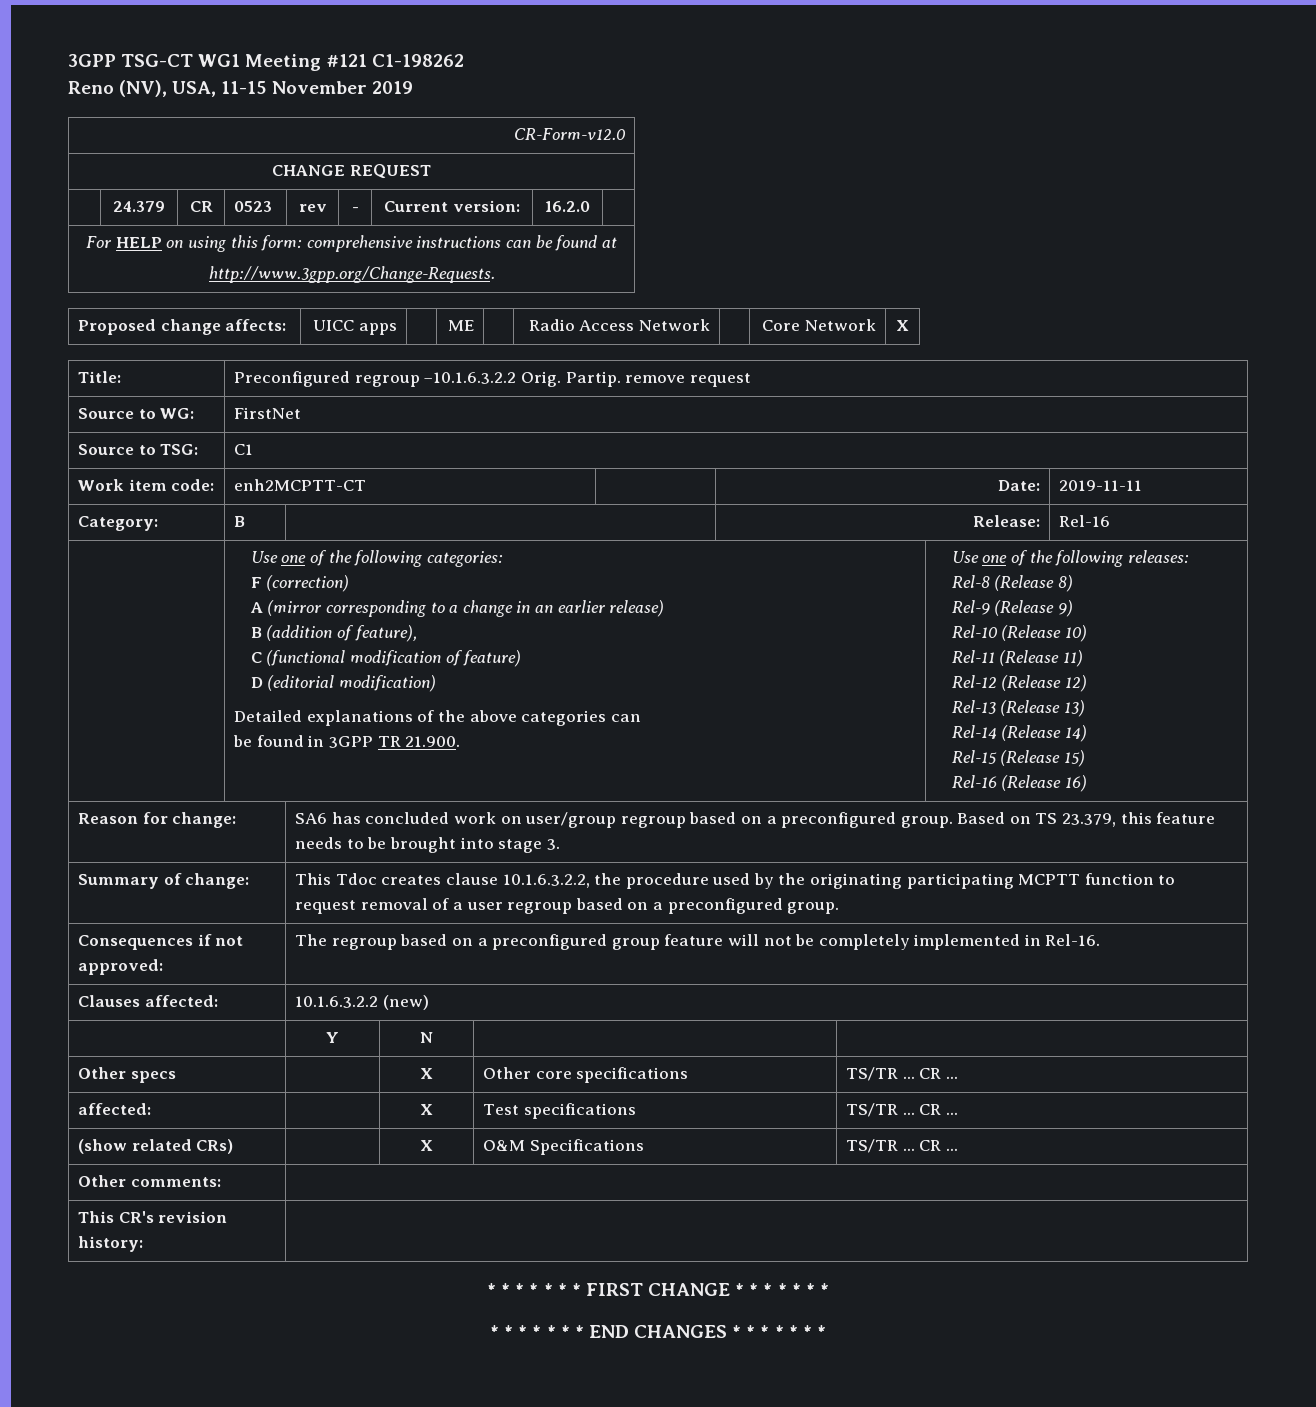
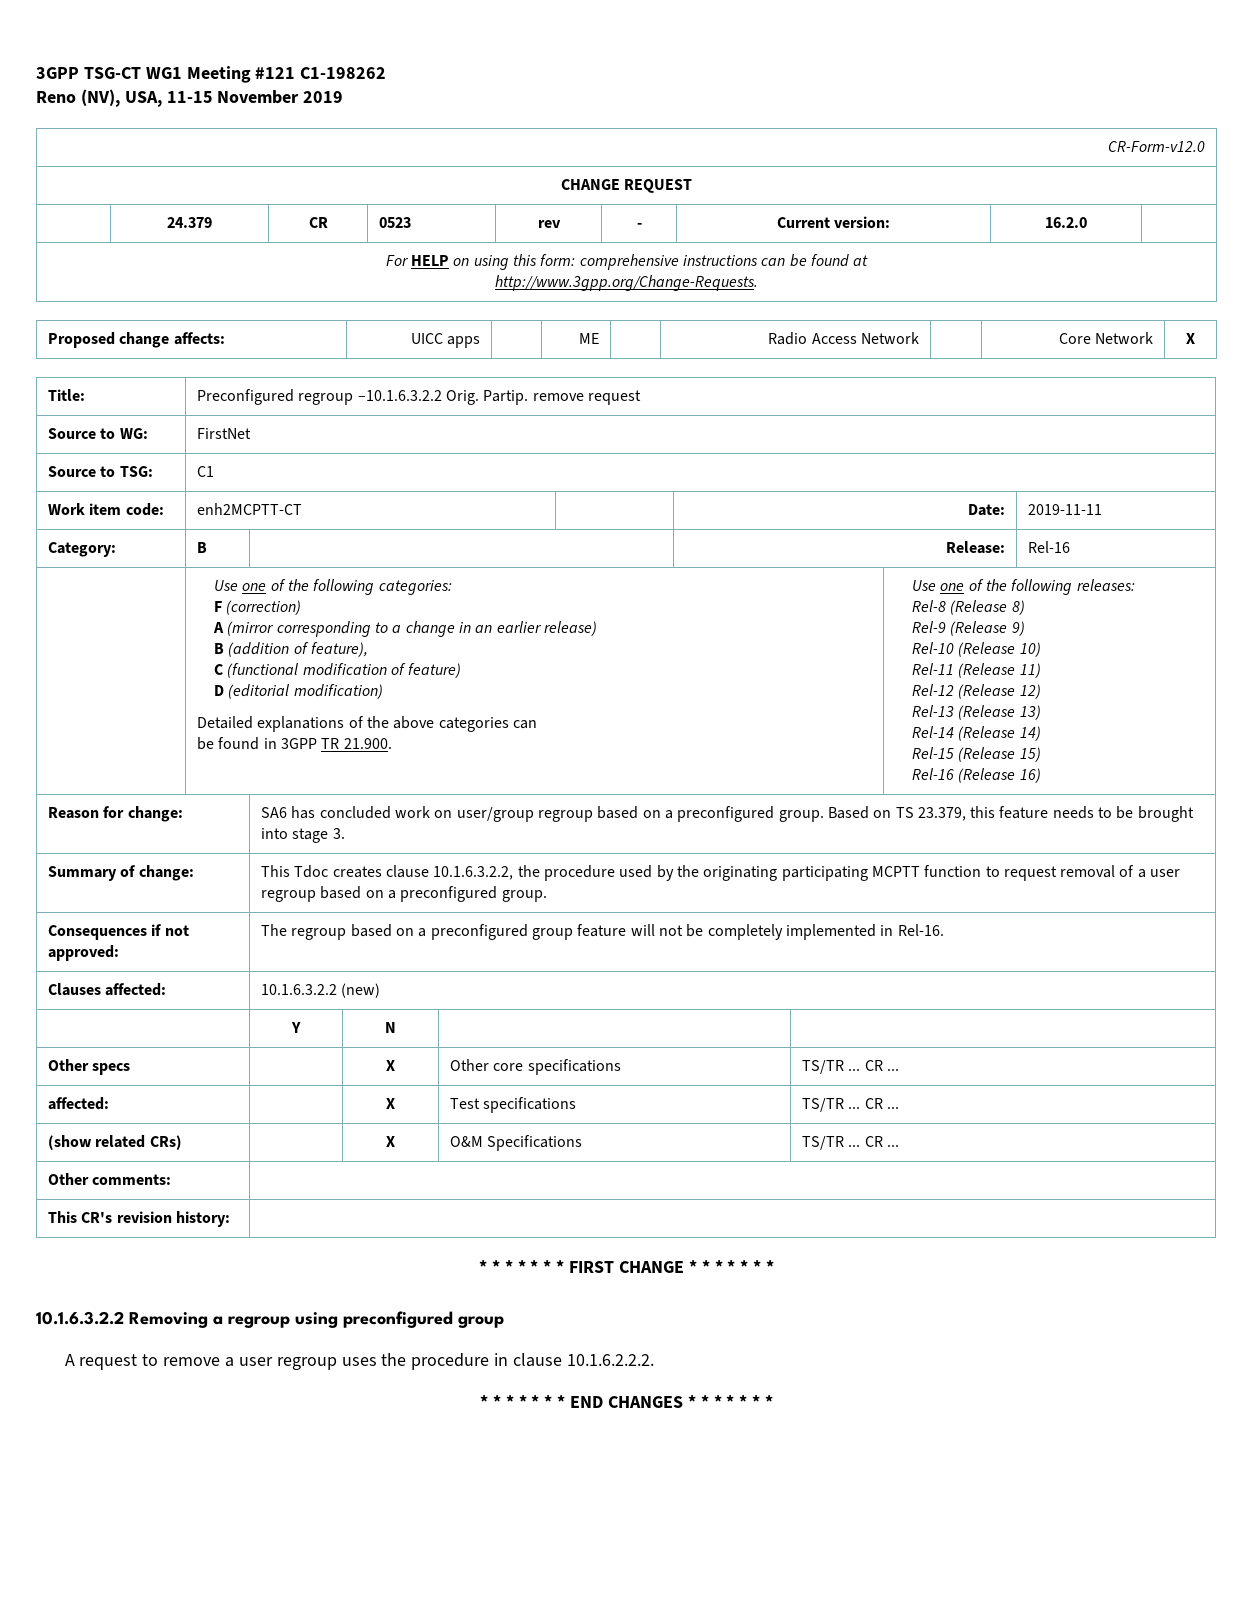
(829, 1289) none -> [36,1311,504,1328] [64,1353,654,1370] // 10.1.6.3.2.2 Removing a regroup using preconfigured group // A request to remove a user regroup uses the procedure in clause 10.1.6.2.2.2.

